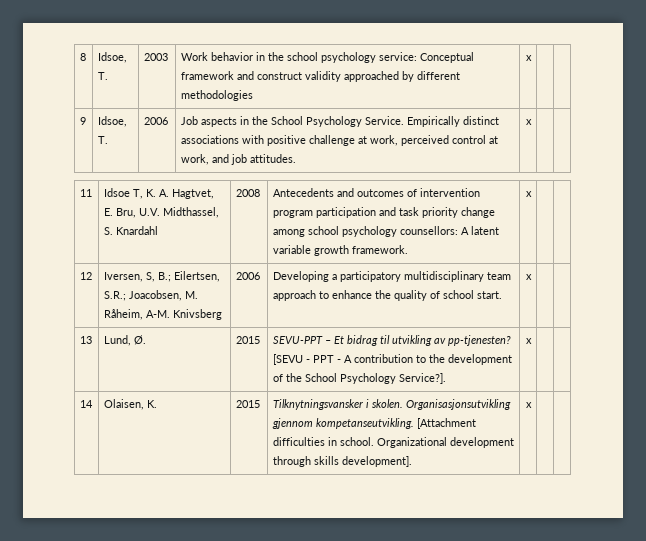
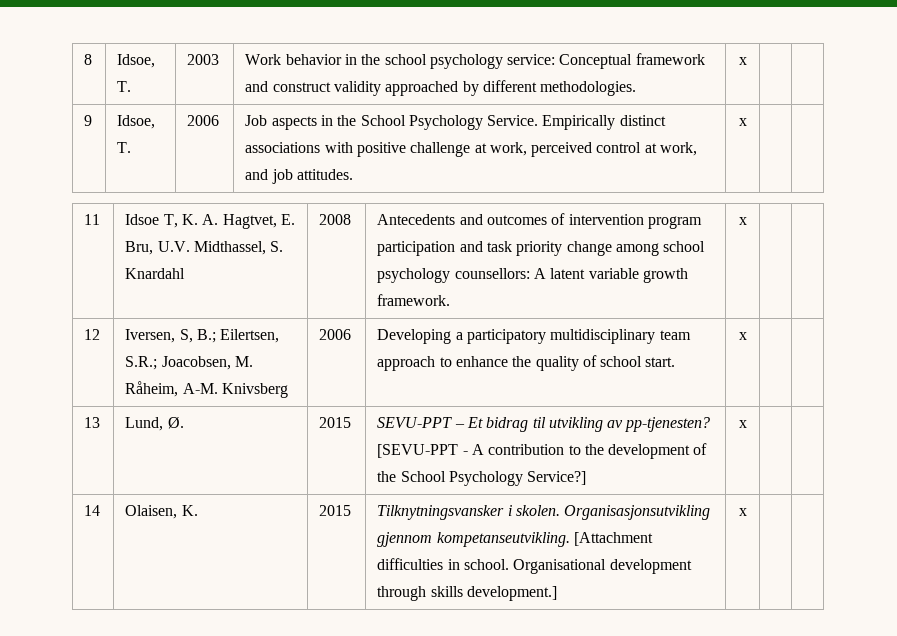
[180,90,253,101] methodologies -> [540,81,637,96] methodologies.
[272,354,334,365] [SEVU - PPT -> [377,444,459,458] [SEVU-PPT
[398,373,446,384] Service?]. -> [527,471,587,485] Service?]
[376,437,447,448] Organizational -> [513,559,607,574] Organisational
[341,456,412,467] development]. -> [466,586,557,601] development.]

